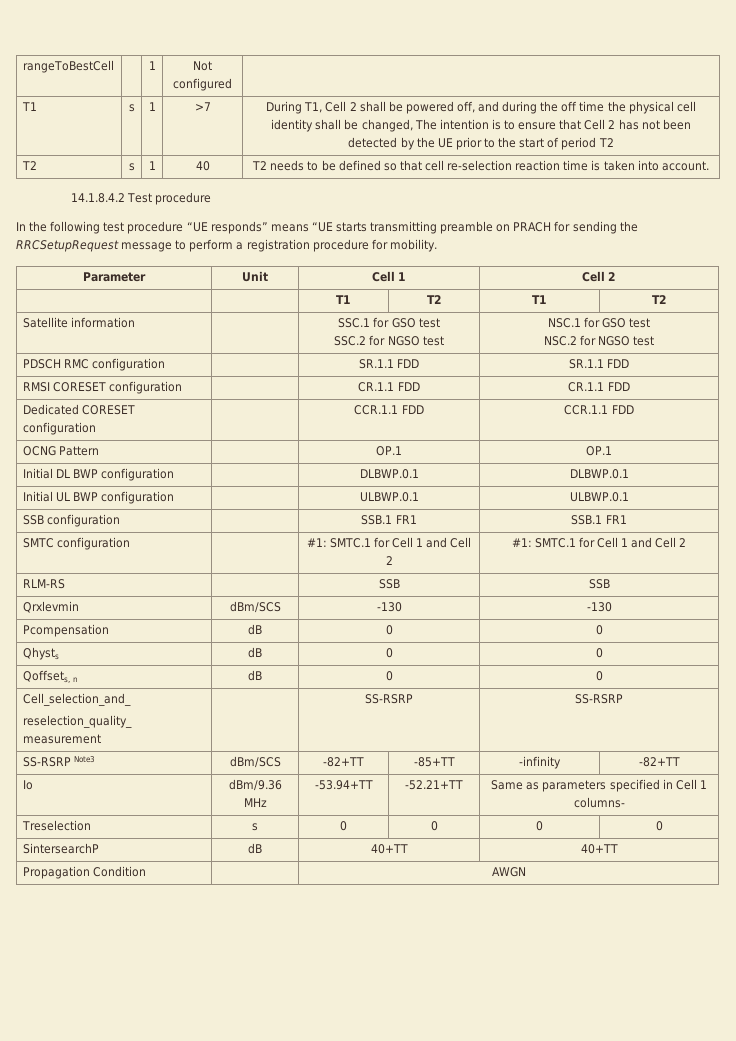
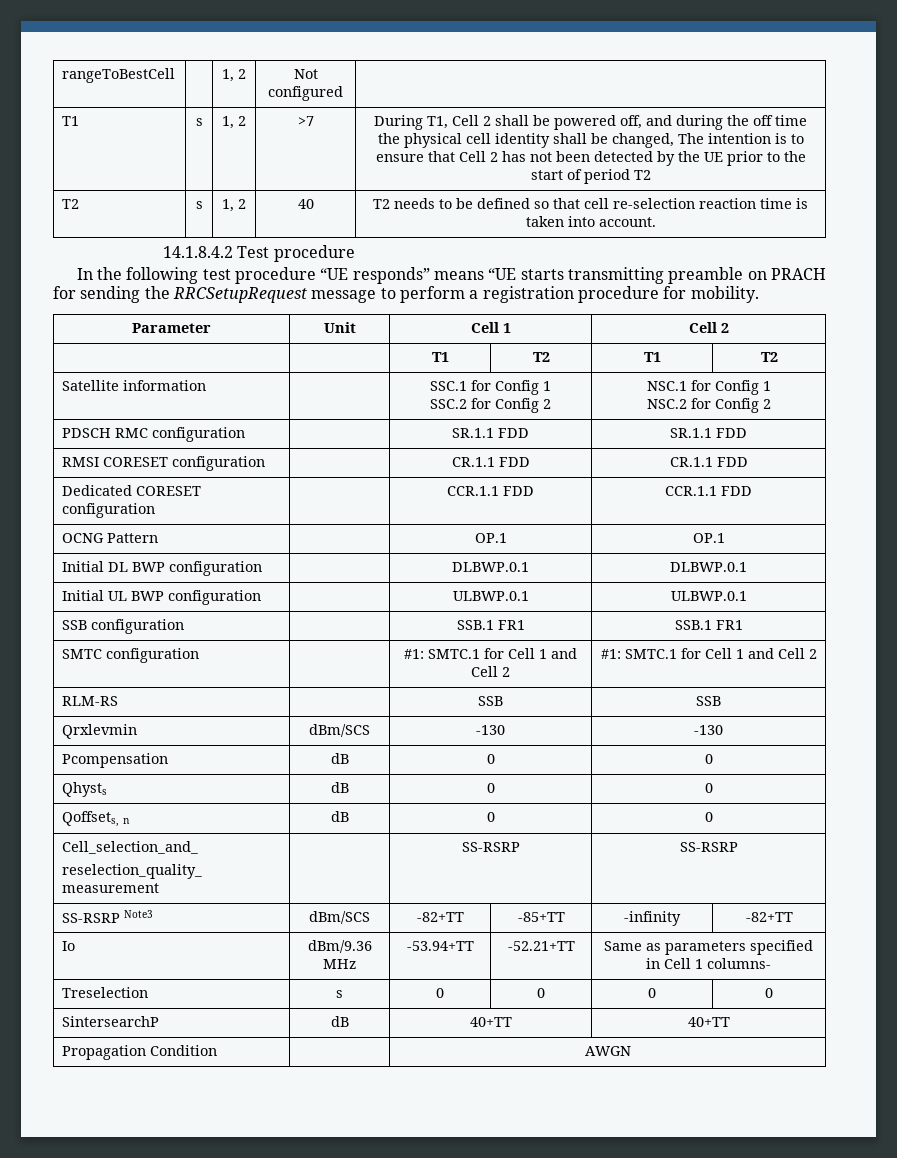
[148,61,156,70] 1 -> [222,69,246,82] 1, 2
[148,102,156,111] 1 -> [222,116,246,129] 1, 2
[148,161,156,170] 1 -> [222,199,246,212] 1, 2
[391,318,440,328] GSO test -> [494,380,551,395] Config 1
[387,336,444,346] NGSO test -> [494,398,551,413] Config 2
[602,318,651,328] GSO test -> [714,380,771,395] Config 1
[598,336,655,346] NGSO test -> [714,398,771,413] Config 2

